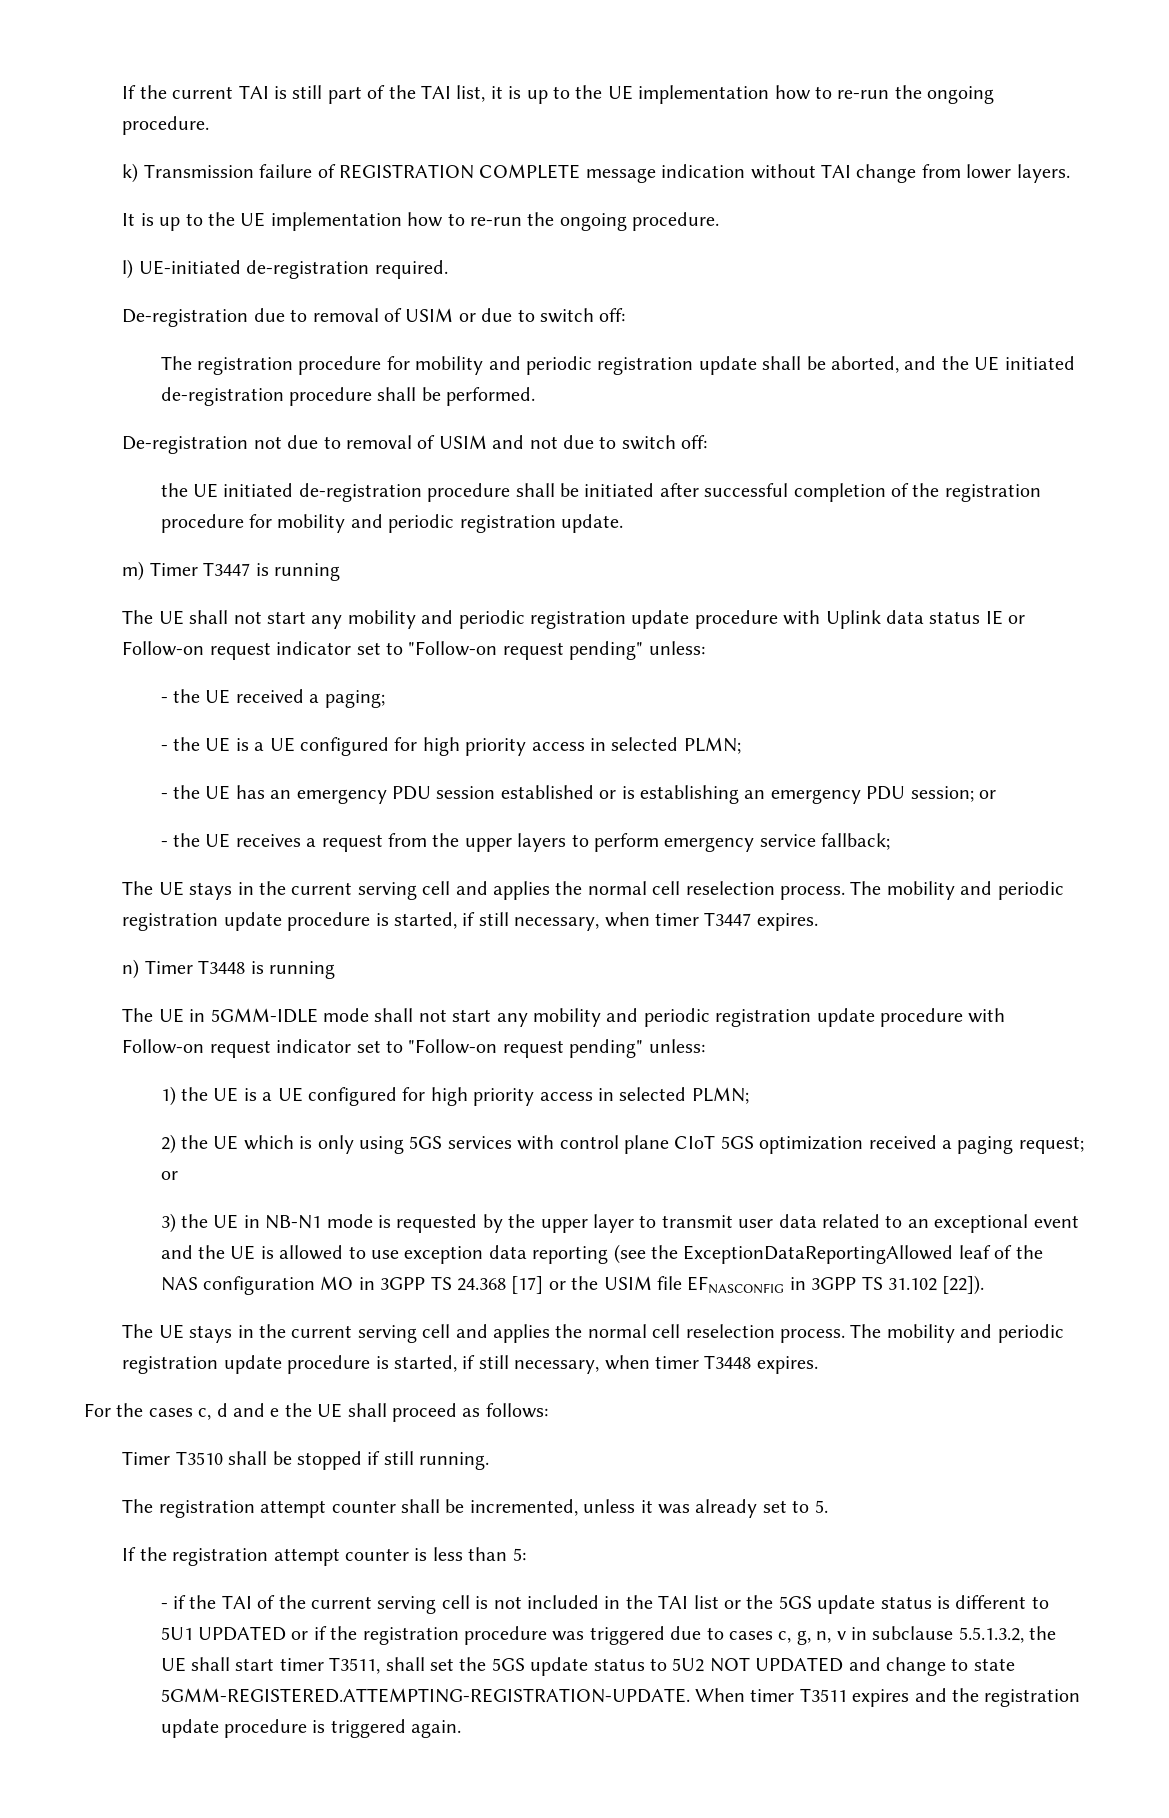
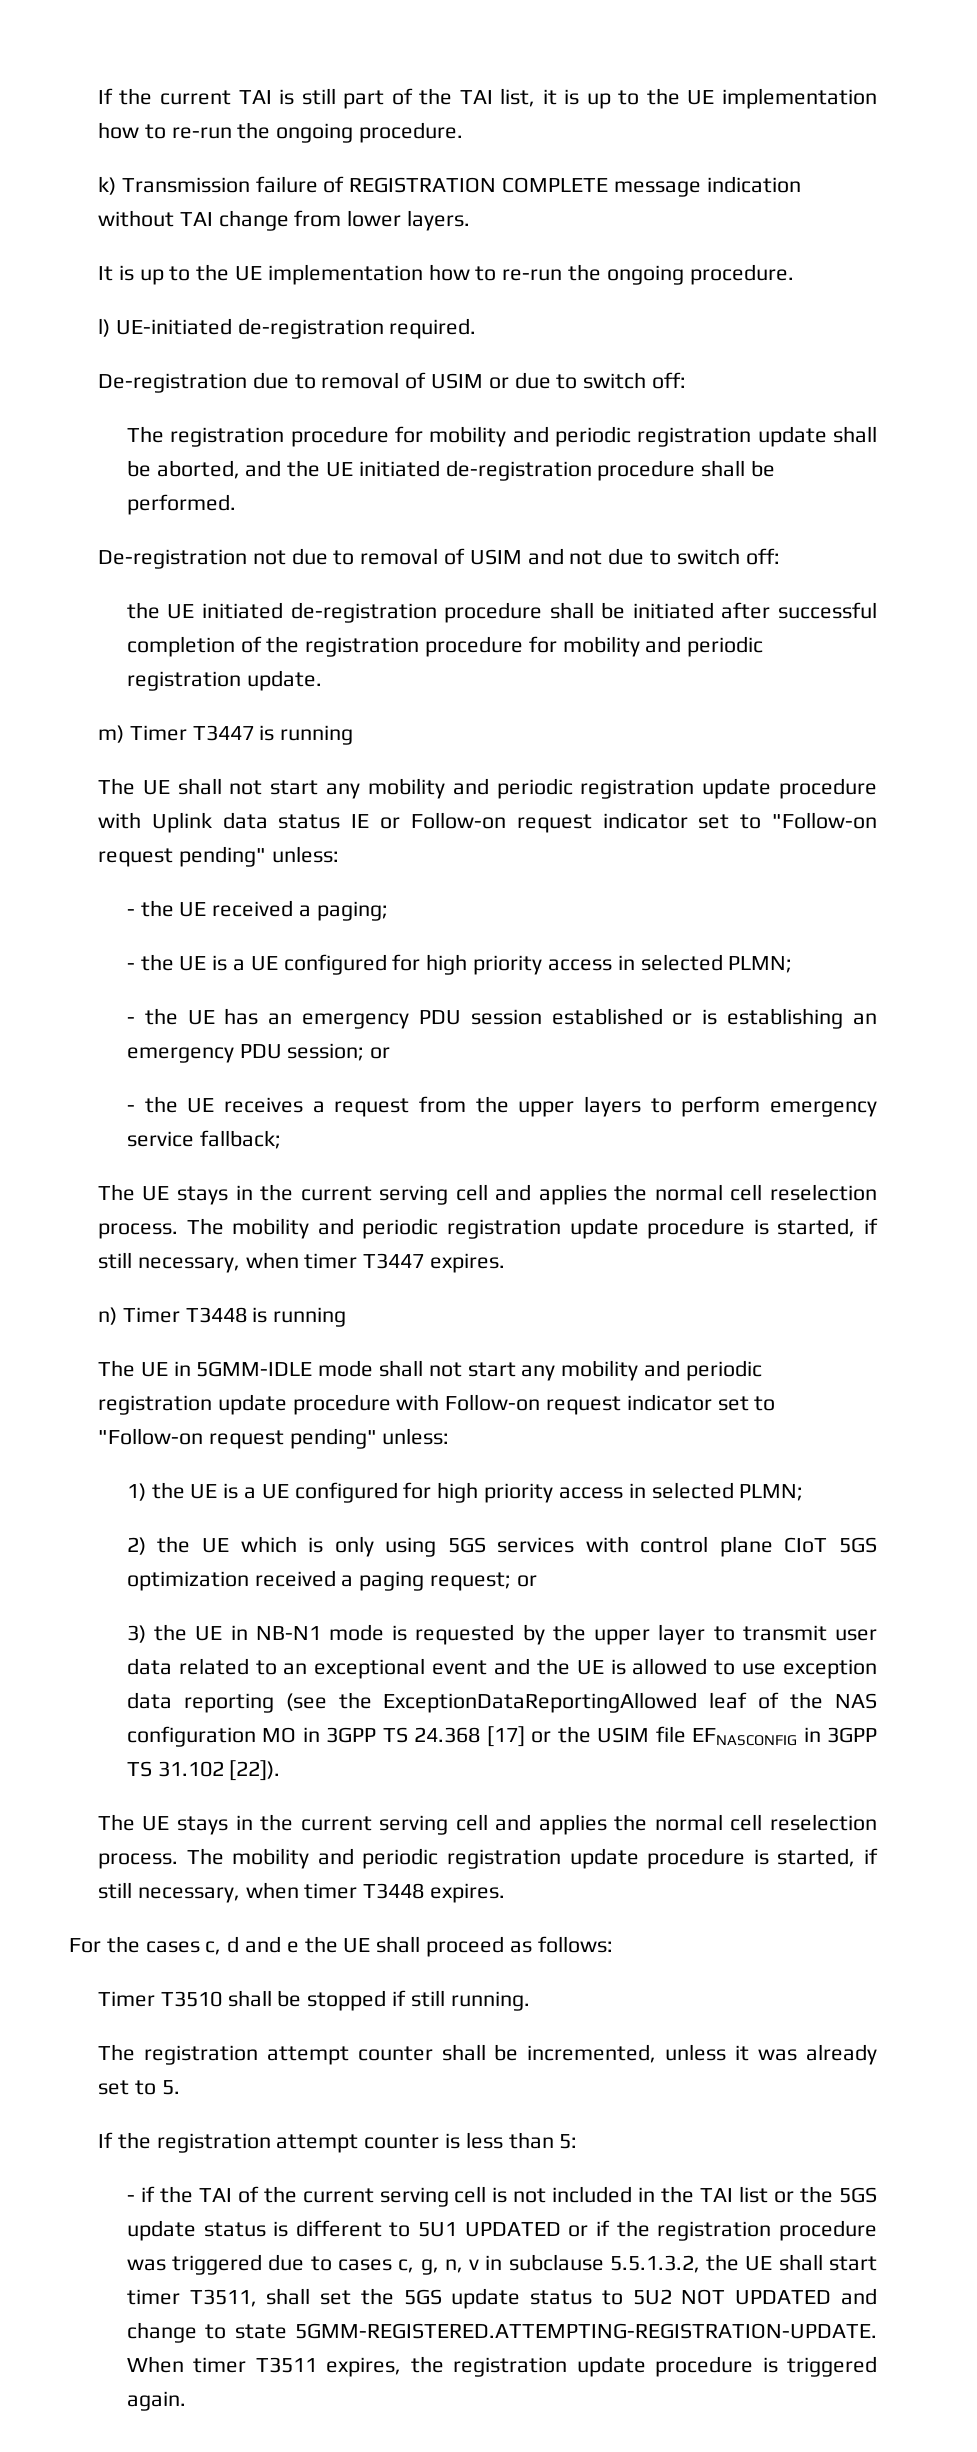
[852,1688,947,1707] expires and -> [326,2357,402,2377] expires,

